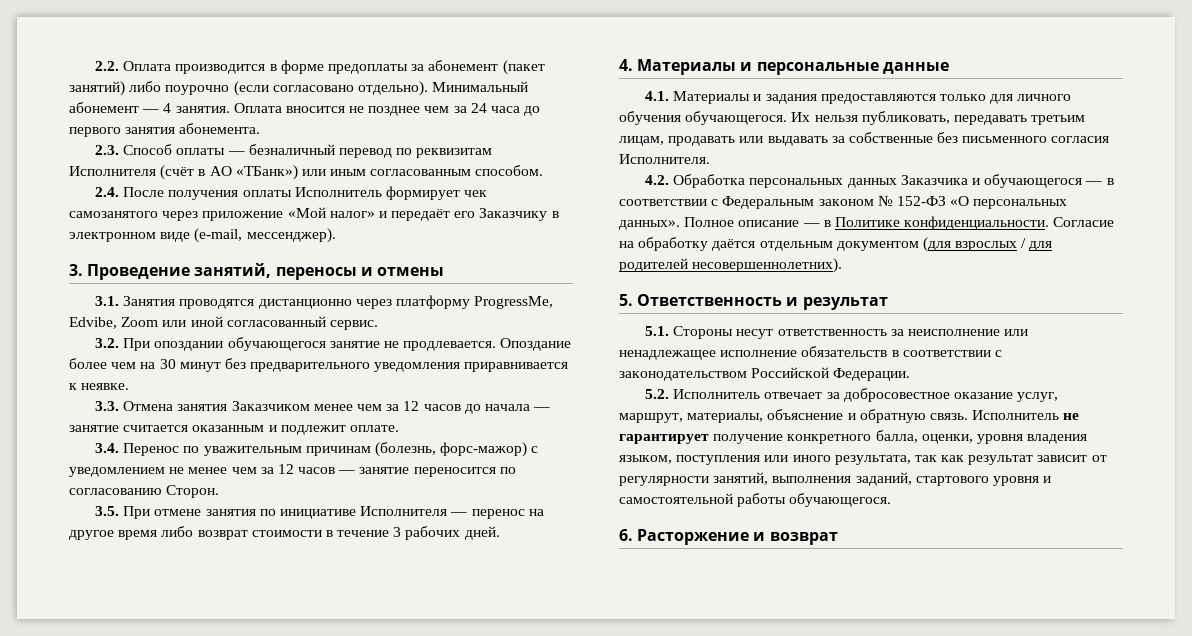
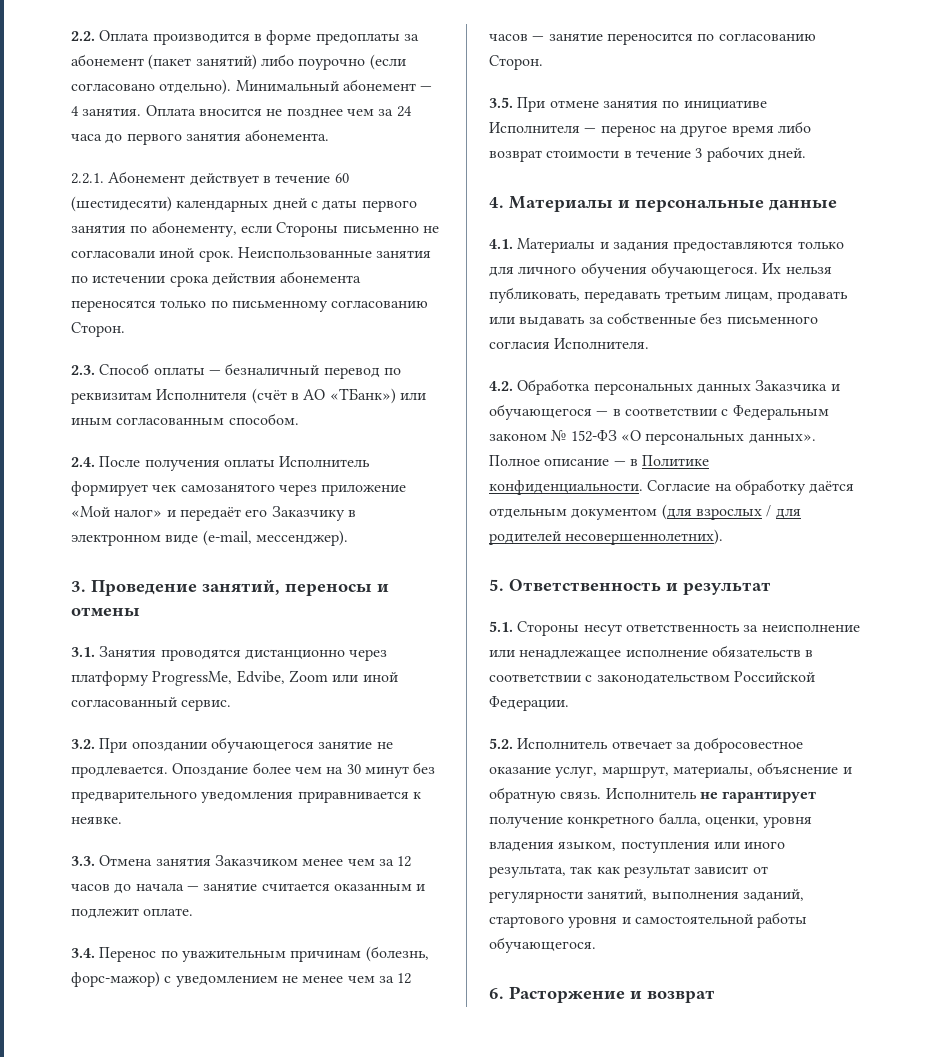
(261, 128) none -> [71,171,349,187] [71,196,417,212] [71,221,439,237] [71,247,432,262] [71,271,362,287] [71,300,429,312] [71,322,125,337] // 2.2.1. Абонемент действует в течение 60 (шестидесяти) календарных дней с даты первого занятия по абонементу, если Стороны письменно не согласовали иной срок. Неиспользованные занятия по истечении срока действия абонемента переносятся только по письменному согласованию Сторон.

